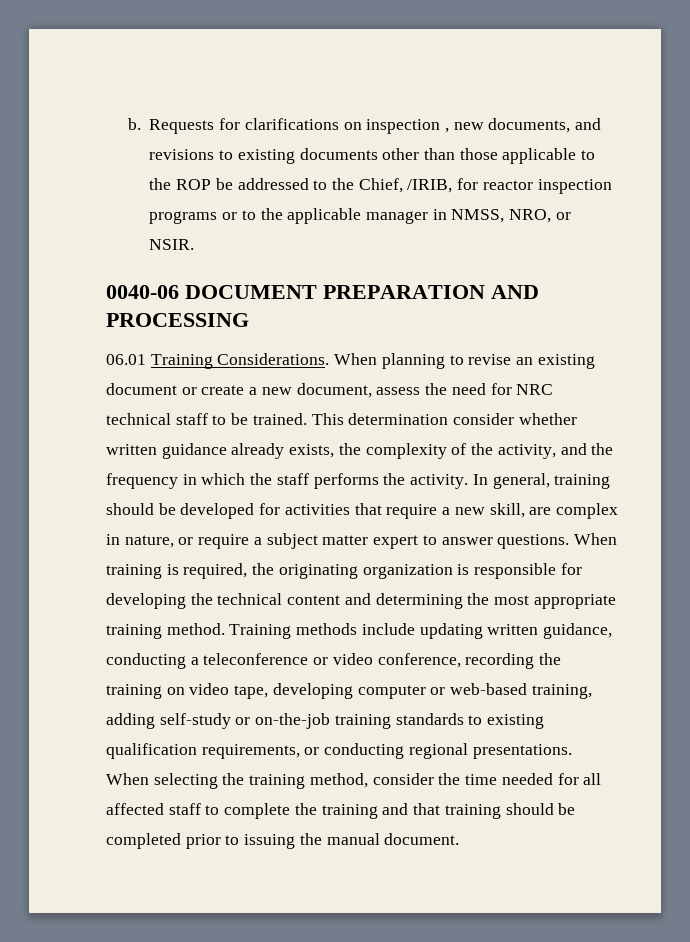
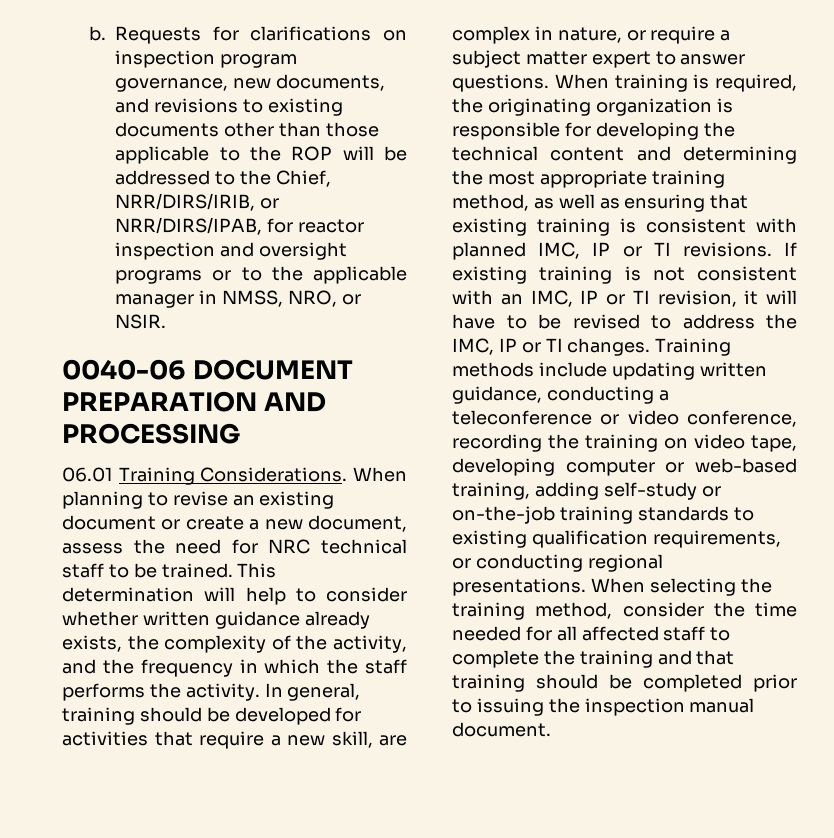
[444,128,449,133] , -> [220,54,298,68] [115,78,229,92] program governance,
(212, 184) none -> [342,146,374,160] will
[407,179,453,193] /IRIB, -> [115,193,280,211] [115,217,263,235] NRR/DIRS/IRIB, or NRR/DIRS/IPAB,
(612, 186) none -> [220,242,348,260] and oversight
(449, 419) none -> [204,587,316,605] will help to
[166,623,225,635] method. -> [452,194,749,212] [452,218,797,236] [452,242,798,260] [452,266,797,284] [452,290,797,307] [452,314,797,329] [452,338,651,356] method, as well as ensuring that existing training is consistent with planned IMC, IP or TI revisions. If existing training is not consistent with an IMC, IP or TI revision, it will have to be revised to address the IMC, IP or TI changes.
(322, 839) none -> [584,698,685,716] inspection

